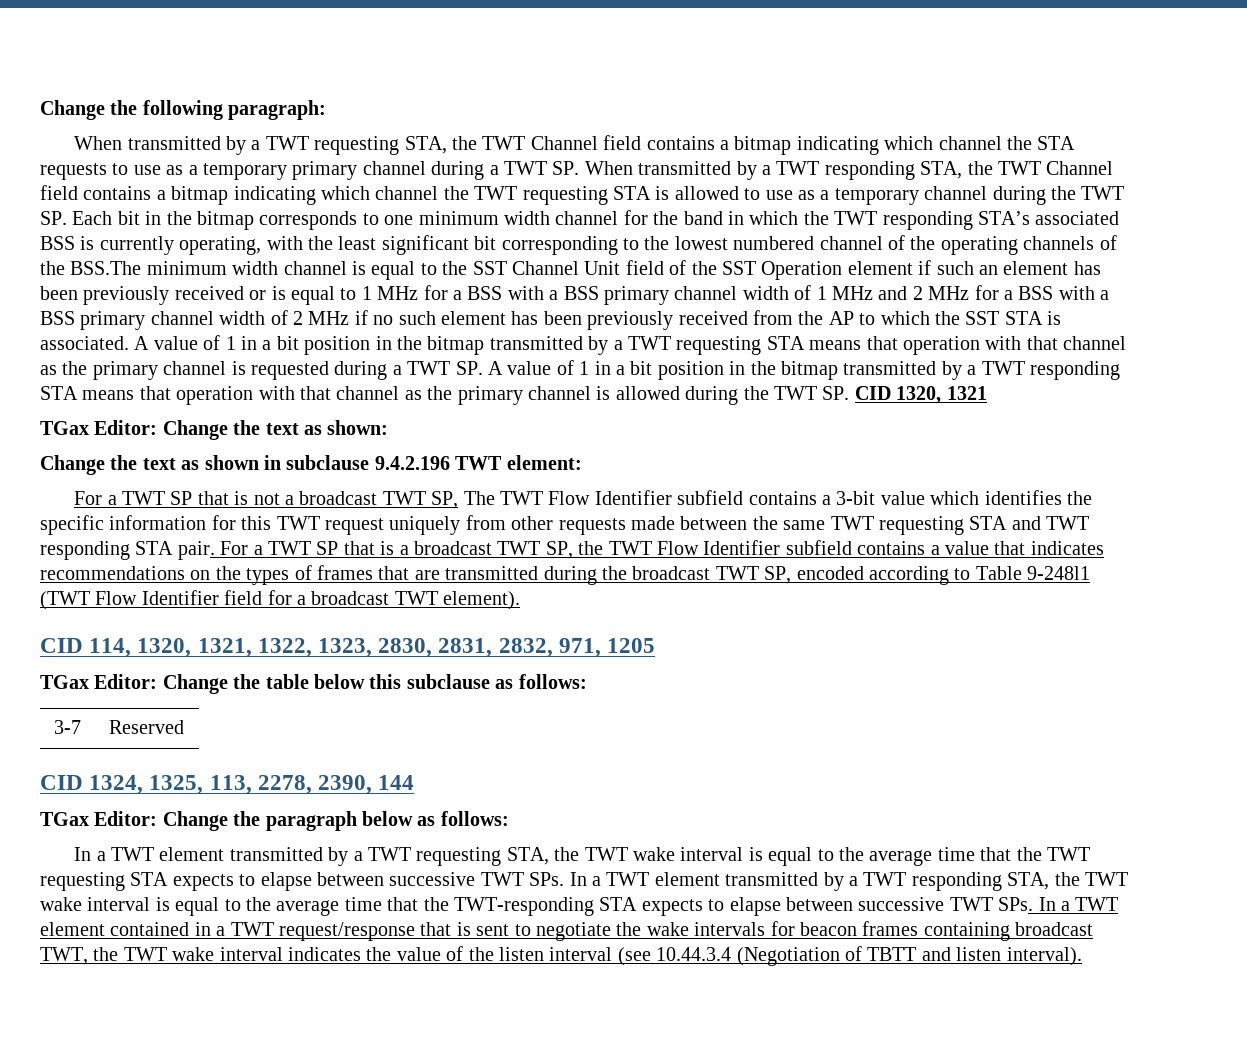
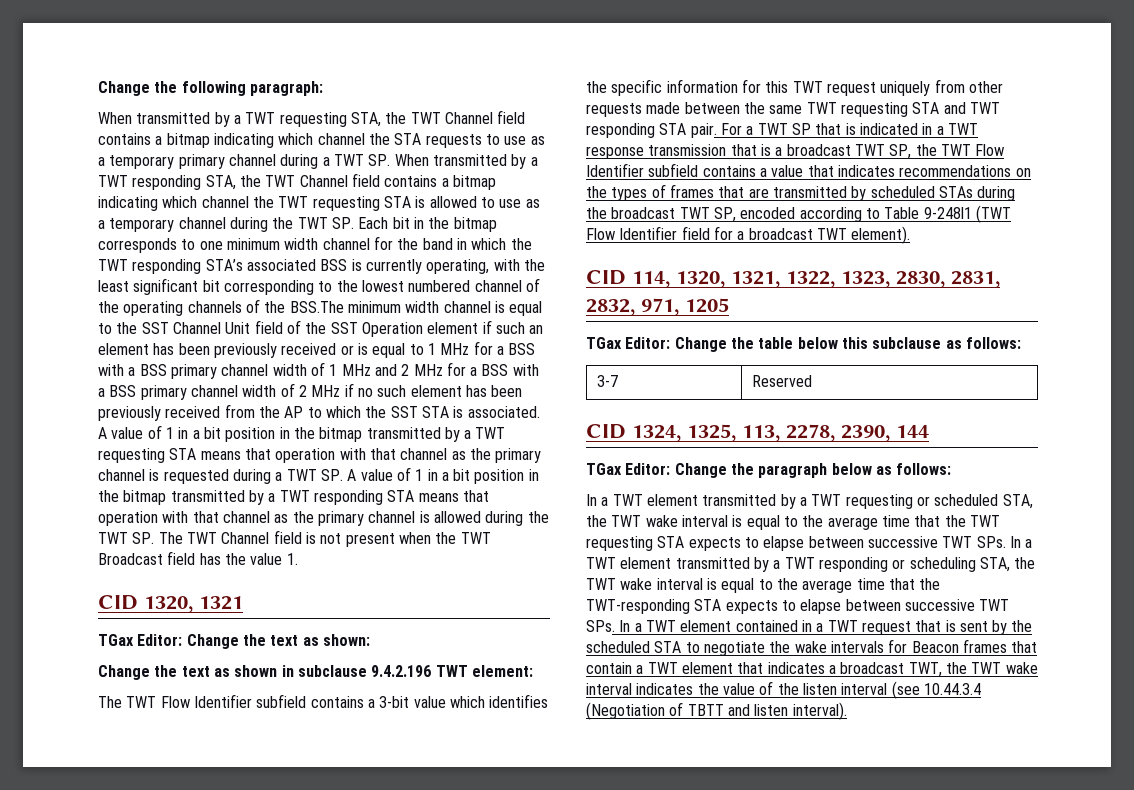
(850, 393) none -> [158,530,491,547] [98,551,298,565] The TWT Channel field is not present when the TWT Broadcast field has the value 1. //
[74,491,459,509] For a TWT SP that is not a broadcast TWT SP, -> (533, 671) none
(395, 548) none -> [859,123,978,135] [586,144,771,159] indicated in a TWT response transmission that is
(539, 573) none -> [851,186,973,201] by scheduled STAs
(502, 856) none -> [916,494,999,506] or scheduled
(1002, 881) none -> [892,557,976,572] or scheduling
[279,922,415,941] request/response -> [861,621,911,635] request
(510, 930) none -> [992,620,1033,635] [586,641,682,653] by the scheduled STA
[799,921,1010,941] beacon frames containing -> [911,639,1038,653] [586,662,836,674] Beacon frames that contain a TWT element that indicates a

